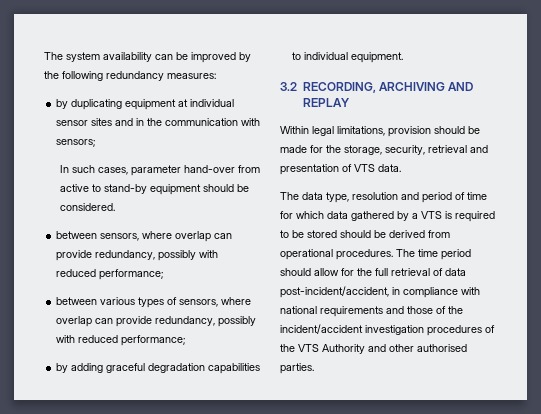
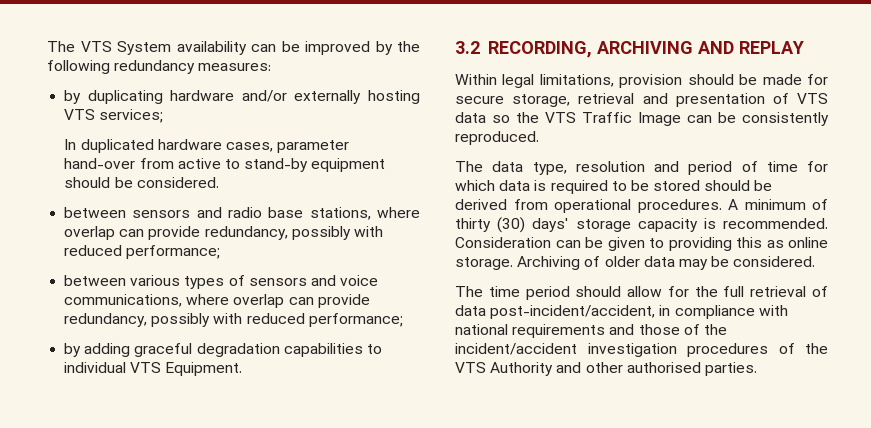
[44,52,100,62] The system -> [47,41,171,55] The VTS System
[125,99,235,110] [56,118,261,126] [56,139,96,147] equipment at individual sensor sites and in the communication with sensors; -> [170,90,420,104] [64,109,164,123] hardware and/or externally hosting VTS services;
[72,165,96,173] such -> [80,139,222,153] duplicated hardware
[100,233,140,241] sensors, -> [132,207,371,220] sensors and radio base stations,
[179,299,219,307] sensors, -> [248,275,379,286] [64,294,183,307] sensors and voice communications,
[351,52,404,63] equipment. -> [130,362,243,376] VTS Equipment.
[326,145,425,155] the storage, security, -> [455,94,571,107] secure storage,
[378,164,401,172] data. -> [455,112,829,126] [455,131,539,145] data so the VTS Traffic Image can be consistently reproduced.
[351,211,442,221] gathered by a VTS -> (531, 185) none
(393, 254) none -> [728,199,828,210] [455,217,828,233] [455,237,828,251] [455,256,816,270] A minimum of thirty (30) days' storage capacity is recommended. Consideration can be given to providing this as online storage. Archiving of older data may be considered. //

